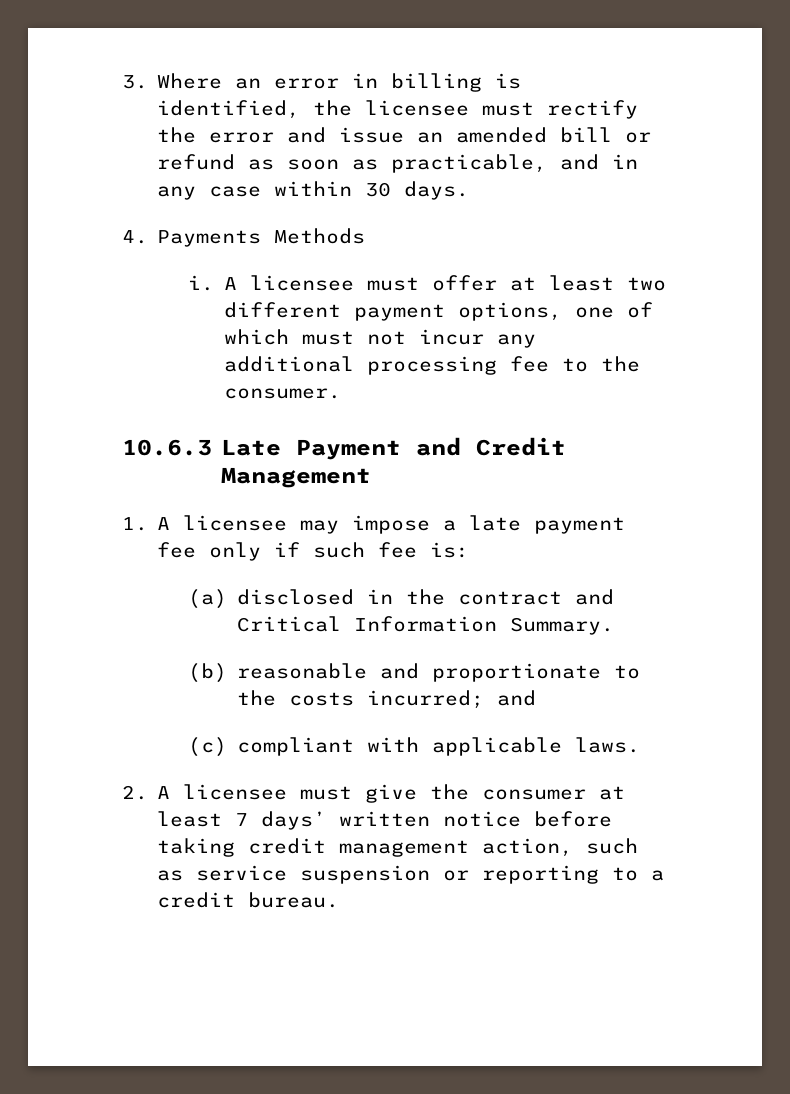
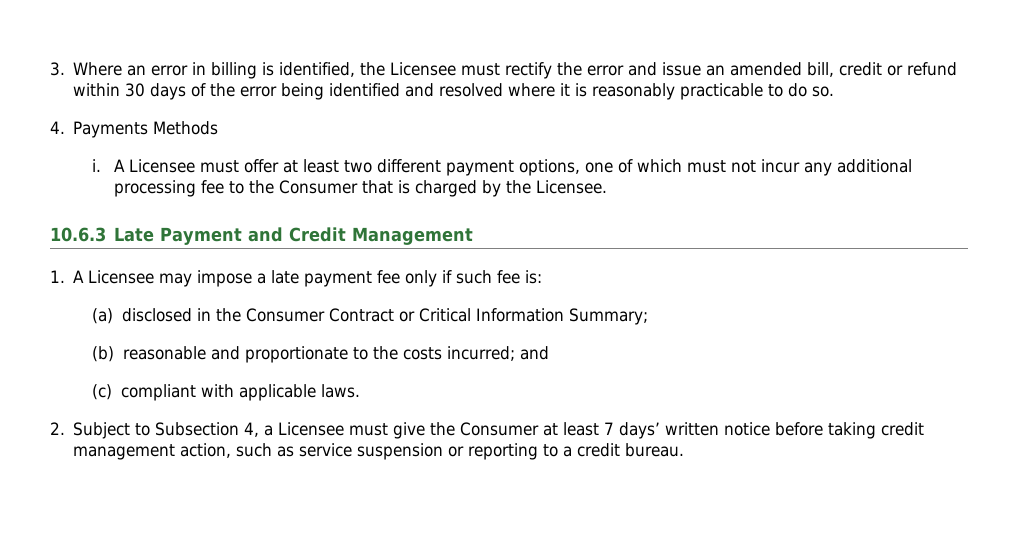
[365,100,470,116] licensee -> [390,62,457,76] Licensee
[560,127,652,143] [157,154,639,173] [157,181,470,200] bill or refund as soon as practicable, and in any case within 30 days. -> [807,62,958,77] [73,83,835,100] bill, credit or refund within 30 days of the error being identified and resolved where it is reasonably practicable to do so.
[249,275,354,291] licensee -> [128,159,195,173] Licensee
[223,388,341,399] consumer. -> [278,180,607,197] Consumer that is charged by the Licensee.
[183,515,288,531] licensee -> [88,270,155,284] Licensee
[457,589,614,605] contract and -> [245,308,415,322] Consumer Contract or
[509,617,614,635] Summary. -> [568,308,648,325] Summary;
[157,784,288,800] A licensee -> [73,422,345,439] Subject to Subsection 4, a Licensee
[482,789,587,800] consumer -> [460,422,540,436] Consumer

